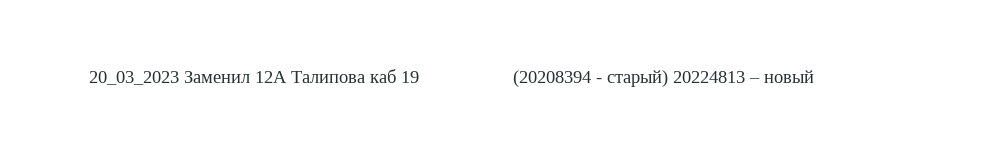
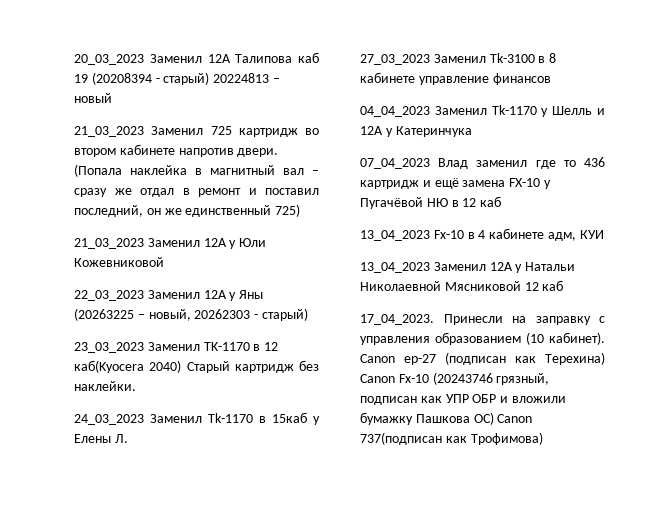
(814, 76) none -> [74,126,319,137] [74,144,279,157] [74,164,319,177] [74,188,319,197] [74,204,301,217] [74,238,267,249] [74,257,164,267] [74,290,264,301] [74,308,308,321] [74,342,279,353] [74,360,319,373] [74,381,136,391] [74,412,320,425] [74,434,128,443] [360,53,557,65] [360,72,551,85] [360,105,605,117] [360,126,472,137] [360,157,605,169] [360,178,551,189] [360,196,502,209] [360,228,604,241] [360,262,576,273] [360,280,564,291] [360,314,605,325] [360,332,605,345] [360,352,605,365] [360,372,550,385] [360,394,566,405] [360,412,533,425] [360,432,543,445] // 21_03_2023 Заменил 725 картридж во втором кабинете напротив двери. (Попала наклейка в магнитный вал – сразу же отдал в ремонт и поставил последний, он же единственный 725) // 21_03_2023 Заменил 12А у Юли Кожевниковой // 22_03_2023 Заменил 12А у Яны (20263225 – новый, 20262303 - старый) // 23_03_2023 Заменил TK-1170 в 12 каб(Kyocera 2040) Старый картридж без наклейки. // 24_03_2023 Заменил Tk-1170 в 15каб у Елены Л. // 27_03_2023 Заменил Tk-3100 в 8 кабинете управление финансов // 04_04_2023 Заменил Tk-1170 у Шелль и 12А у Катеринчука // 07_04_2023 Влад заменил где то 436 картридж и ещё замена FX-10 у Пугачёвой НЮ в 12 каб // 13_04_2023 Fx-10 в 4 кабинете адм, КУИ // 13_04_2023 Заменил 12А у Натальи Николаевной Мясниковой 12 каб // 17_04_2023. Принесли на заправку с управления образованием (10 кабинет). Canon ep-27 (подписан как Терехина) Canon Fx-10 (20243746 грязный, подписан как УПР ОБР и вложили бумажку Пашкова ОС) Canon 737(подписан как Трофимова)

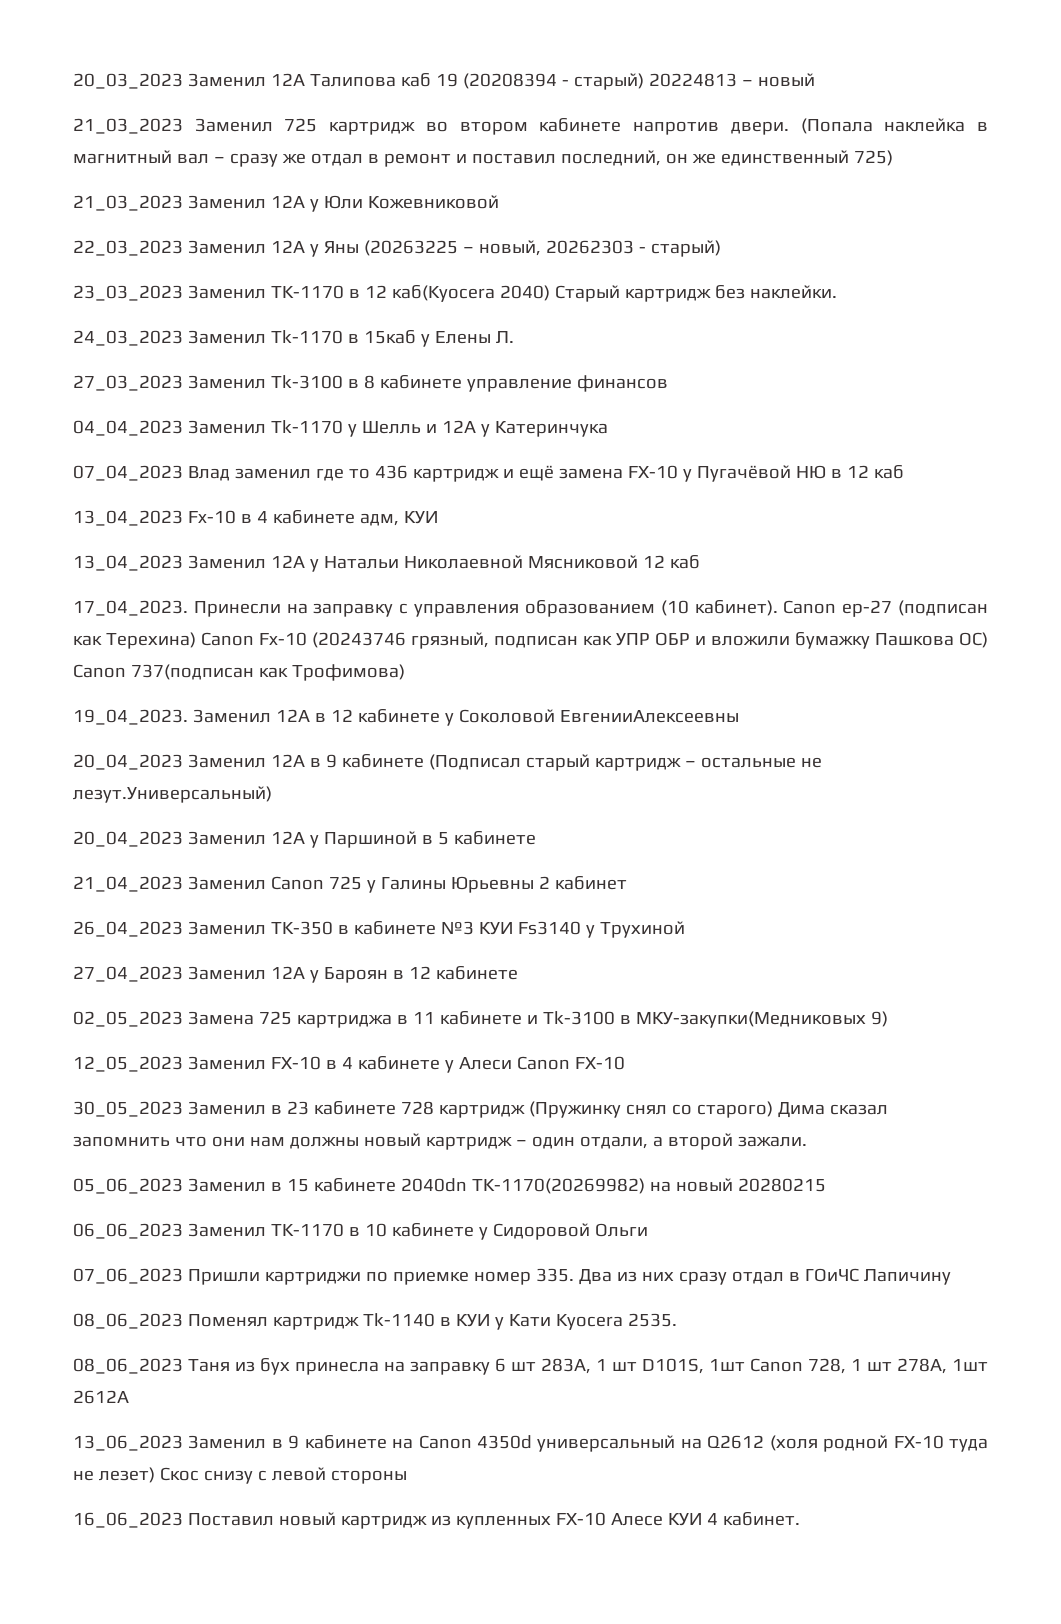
(543, 438) none -> [73,709,739,726] [73,754,822,771] [73,786,272,803] [73,831,536,848] [73,876,627,893] [73,921,685,938] [73,966,518,983] [73,1011,888,1028] [73,1056,625,1073] [73,1101,888,1118] [73,1133,807,1150] [73,1178,826,1194] [73,1223,648,1240] [73,1268,951,1285] [73,1313,677,1330] [73,1358,988,1375] [73,1390,129,1404] [73,1435,989,1452] [73,1467,407,1484] [73,1512,800,1529] // 19_04_2023. Заменил 12А в 12 кабинете у Соколовой ЕвгенииАлексеевны // 20_04_2023 Заменил 12А в 9 кабинете (Подписал старый картридж – остальные не лезут.Универсальный) // 20_04_2023 Заменил 12А у Паршиной в 5 кабинете // 21_04_2023 Заменил Canon 725 у Галины Юрьевны 2 кабинет // 26_04_2023 Заменил TK-350 в кабинете №3 КУИ Fs3140 у Трухиной // 27_04_2023 Заменил 12А у Бароян в 12 кабинете // 02_05_2023 Замена 725 картриджа в 11 кабинете и Tk-3100 в МКУ-закупки(Медниковых 9) // 12_05_2023 Заменил FX-10 в 4 кабинете у Алеси Canon FX-10 // 30_05_2023 Заменил в 23 кабинете 728 картридж (Пружинку снял со старого) Дима сказал запомнить что они нам должны новый картридж – один отдали, а второй зажали. // 05_06_2023 Заменил в 15 кабинете 2040dn TK-1170(20269982) на новый 20280215 // 06_06_2023 Заменил TK-1170 в 10 кабинете у Сидоровой Ольги // 07_06_2023 Пришли картриджи по приемке номер 335. Два из них сразу отдал в ГОиЧС Лапичину // 08_06_2023 Поменял картридж Tk-1140 в КУИ у Кати Kyocera 2535. // 08_06_2023 Таня из бух принесла на заправку 6 шт 283А, 1 шт D101S, 1шт Canon 728, 1 шт 278А, 1шт 2612А // 13_06_2023 Заменил в 9 кабинете на Canon 4350d универсальный на Q2612 (холя родной FX-10 туда не лезет) Скос снизу с левой стороны // 16_06_2023 Поставил новый картридж из купленных FX-10 Алесе КУИ 4 кабинет.

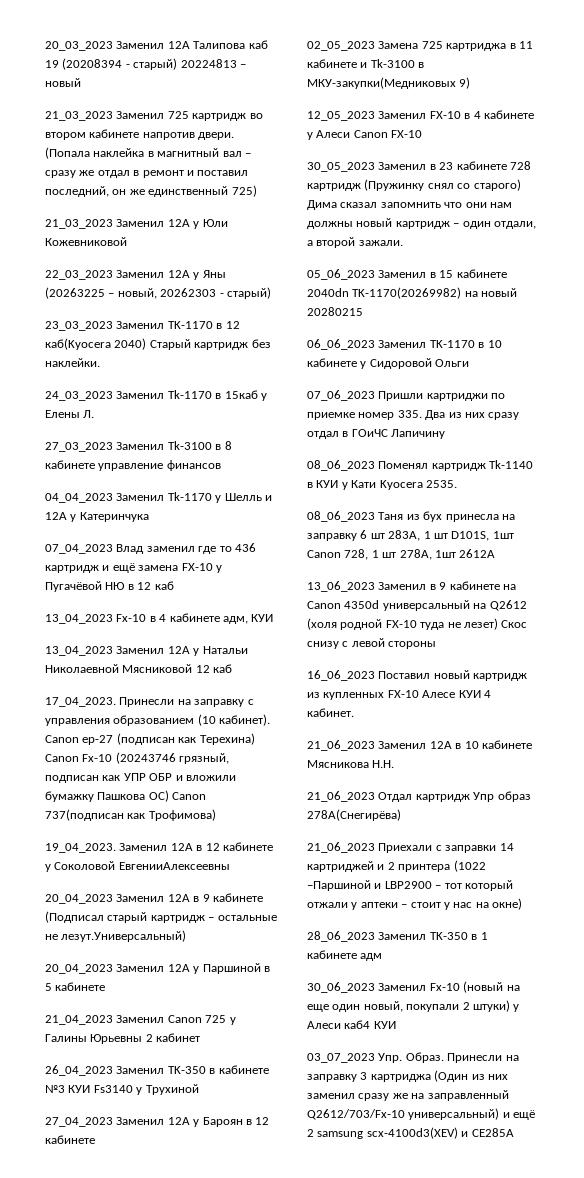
(800, 1519) none -> [307,740,532,751] [307,760,395,768] [307,791,531,802] [307,809,401,821] [307,842,514,853] [307,860,486,872] [307,880,513,891] [307,898,522,910] [307,931,488,942] [307,950,383,961] [307,981,520,993] [307,1000,520,1012] [307,1020,396,1029] [307,1052,519,1063] [307,1070,508,1082] [307,1090,509,1101] [307,1108,536,1120] [307,1127,514,1139] // 21_06_2023 Заменил 12А в 10 кабинете Мясникова Н.Н. // 21_06_2023 Отдал картридж Упр образ 278А(Снегирёва) // 21_06_2023 Приехали с заправки 14 картриджей и 2 принтера (1022 –Паршиной и LBP2900 – тот который отжали у аптеки – стоит у нас на окне) // 28_06_2023 Заменил TK-350 в 1 кабинете адм // 30_06_2023 Заменил Fx-10 (новый на еще один новый, покупали 2 штуки) у Алеси каб4 КУИ // 03_07_2023 Упр. Образ. Принесли на заправку 3 картриджа (Один из них заменил сразу же на заправленный Q2612/703/Fx-10 универсальный) и ещё 2 samsung scx-4100d3(XEV) и CE285A

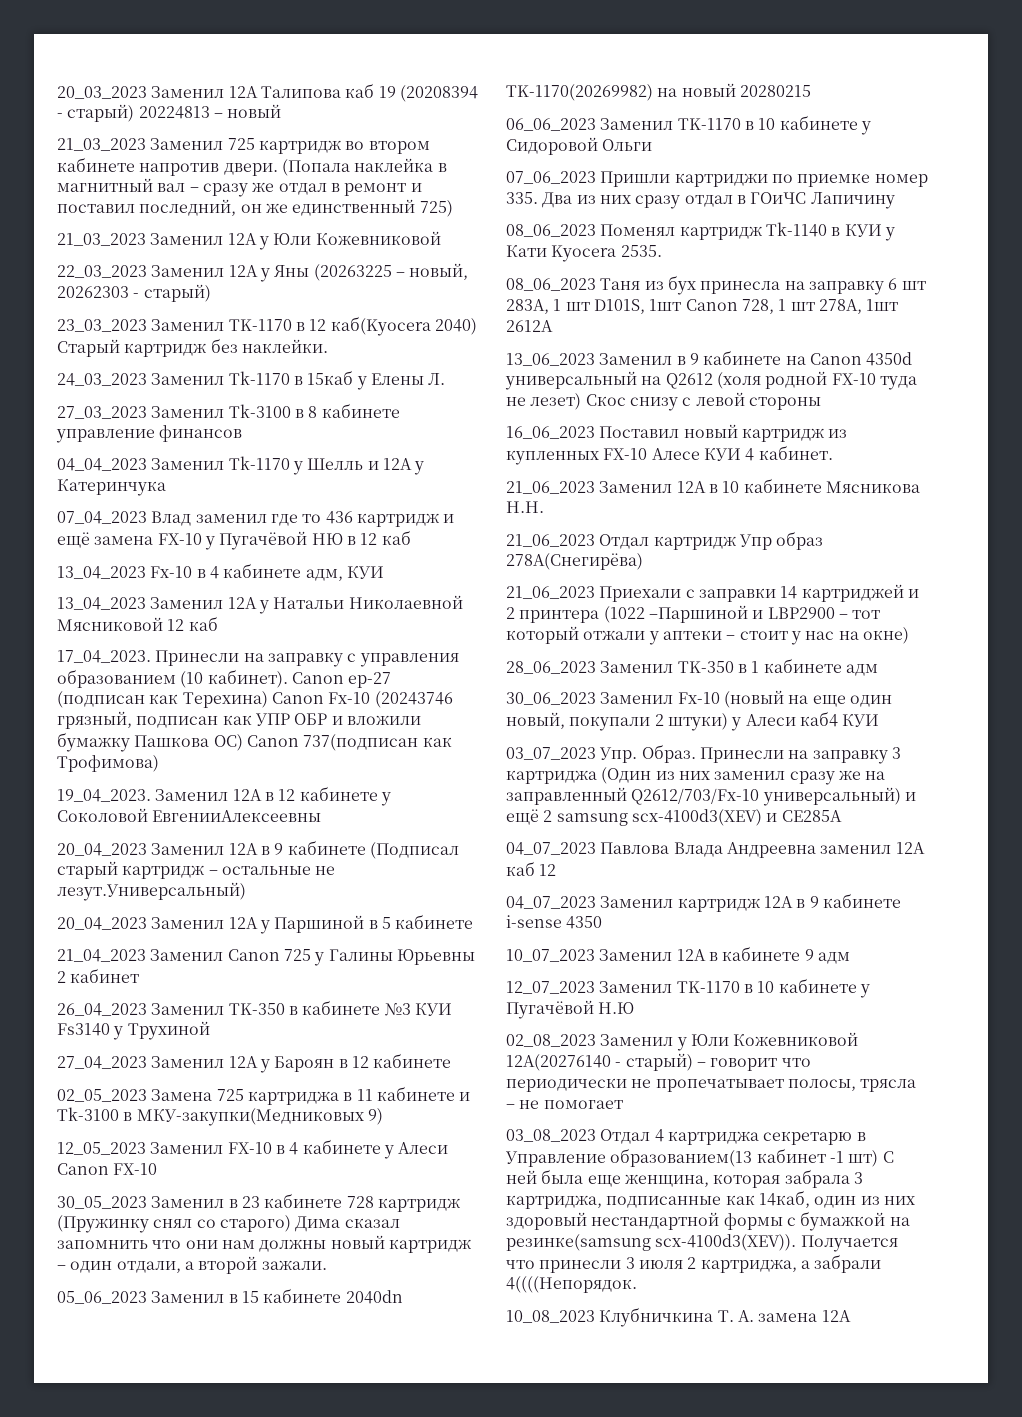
(514, 1132) none -> [506,842,925,858] [506,861,557,876] [506,893,901,912] [506,915,603,929] [506,946,850,964] [506,978,870,998] [506,1000,635,1019] [506,1032,859,1051] [506,1053,811,1071] [506,1078,917,1092] [506,1100,623,1109] [506,1129,866,1145] [505,1148,894,1167] [506,1169,863,1188] [506,1190,915,1209] [506,1211,910,1231] [506,1234,898,1252] [506,1254,882,1273] [506,1276,637,1293] [506,1307,851,1327] // 04_07_2023 Павлова Влада Андреевна заменил 12А каб 12 // 04_07_2023 Заменил картридж 12А в 9 кабинете i-sense 4350 // 10_07_2023 Заменил 12А в кабинете 9 адм // 12_07_2023 Заменил TK-1170 в 10 кабинете у Пугачёвой Н.Ю // 02_08_2023 Заменил у Юли Кожевниковой 12А(20276140 - старый) – говорит что периодически не пропечатывает полосы, трясла – не помогает // 03_08_2023 Отдал 4 картриджа секретарю в Управление образованием(13 кабинет -1 шт) С ней была еще женщина, которая забрала 3 картриджа, подписанные как 14каб, один из них здоровый нестандартной формы с бумажкой на резинке(samsung scx-4100d3(XEV)). Получается что принесли 3 июля 2 картриджа, а забрали 4((((Непорядок. // 10_08_2023 Клубничкина Т. А. замена 12А

